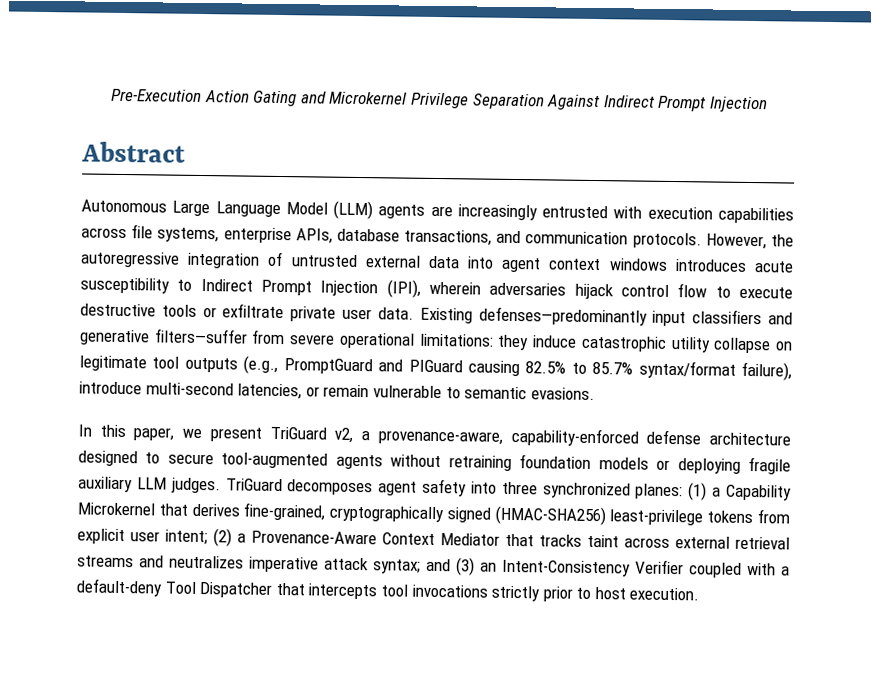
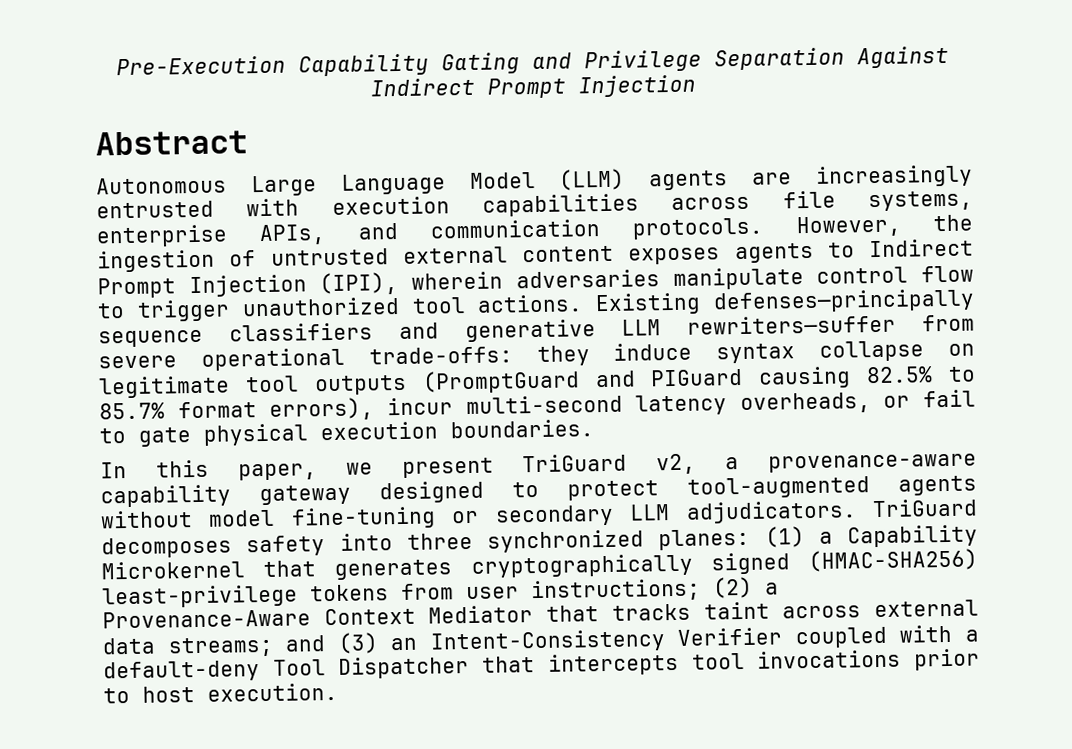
[204,90,250,103] Action -> [298,53,429,77] Capability
[329,91,408,105] Microkernel -> (572, 61) none
[336,228,493,246] database transactions, -> (327, 235) none
[80,251,261,269] autoregressive integration -> [97,249,215,273] ingestion
[427,255,794,273] [80,277,170,294] data into agent context windows introduces acute susceptibility -> [522,242,814,265] content exposes agents
[574,283,614,300] hijack -> [672,267,804,290] manipulate
[739,286,793,299] [80,303,687,327] execute destructive tools or exfiltrate private user data. Existing defenses—predominantly input -> [136,288,975,322] [98,329,203,348] trigger unauthorized tool actions. Existing defenses—principally sequence
[153,328,248,344] filters—suffer -> [621,314,897,336] LLM rewriters—suffer
[418,333,494,347] limitations: -> [368,346,513,365] trade-offs:
[580,335,711,353] catastrophic utility -> [716,343,796,364] syntax
[243,355,373,375] (e.g., PromptGuard -> [421,369,580,394] (PromptGuard
[638,360,792,381] [79,381,595,401] syntax/format failure), introduce multi-second latencies, or remain vulnerable to semantic evasions. -> [177,389,976,421] [99,419,594,447] format errors), incur multi-second latency overheads, or fail to gate physical execution boundaries.
[377,427,792,447] provenance-aware, capability-enforced defense architecture -> [768,453,977,473] [100,484,351,508] provenance-aware capability gateway
[167,453,214,465] secure -> [567,480,659,501] protect
[448,454,792,475] [78,476,221,494] retraining foundation models or deploying fragile auxiliary LLM judges. -> [208,500,857,530] model fine-tuning or secondary LLM adjudicators.
[378,481,418,496] agent -> (232, 547) none
[191,502,326,521] derives fine-grained, -> [334,559,453,580] generates
[77,528,208,545] explicit user intent; -> [466,578,701,603] user instructions;
[735,536,790,550] [77,555,421,574] retrieval streams and neutralizes imperative attack syntax; -> [102,636,274,658] data streams;
[491,585,541,602] strictly -> (902, 659) none

